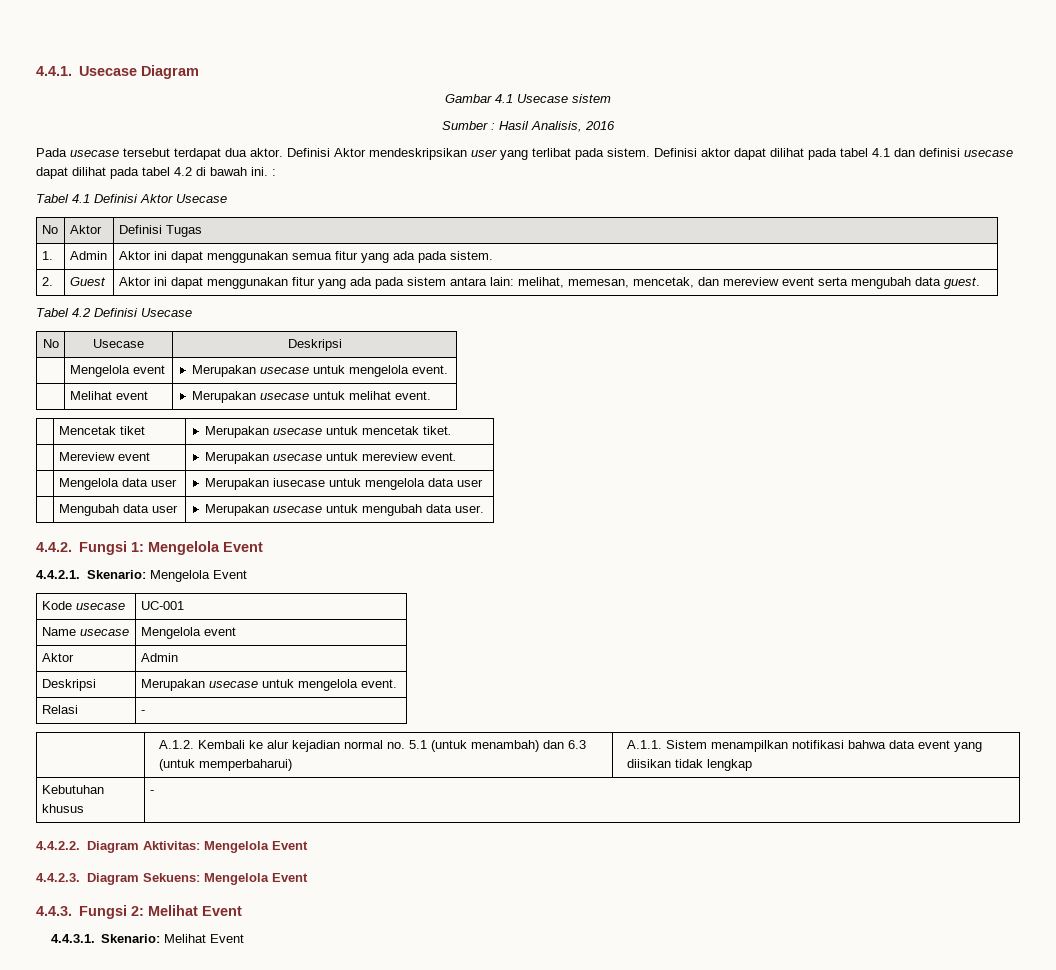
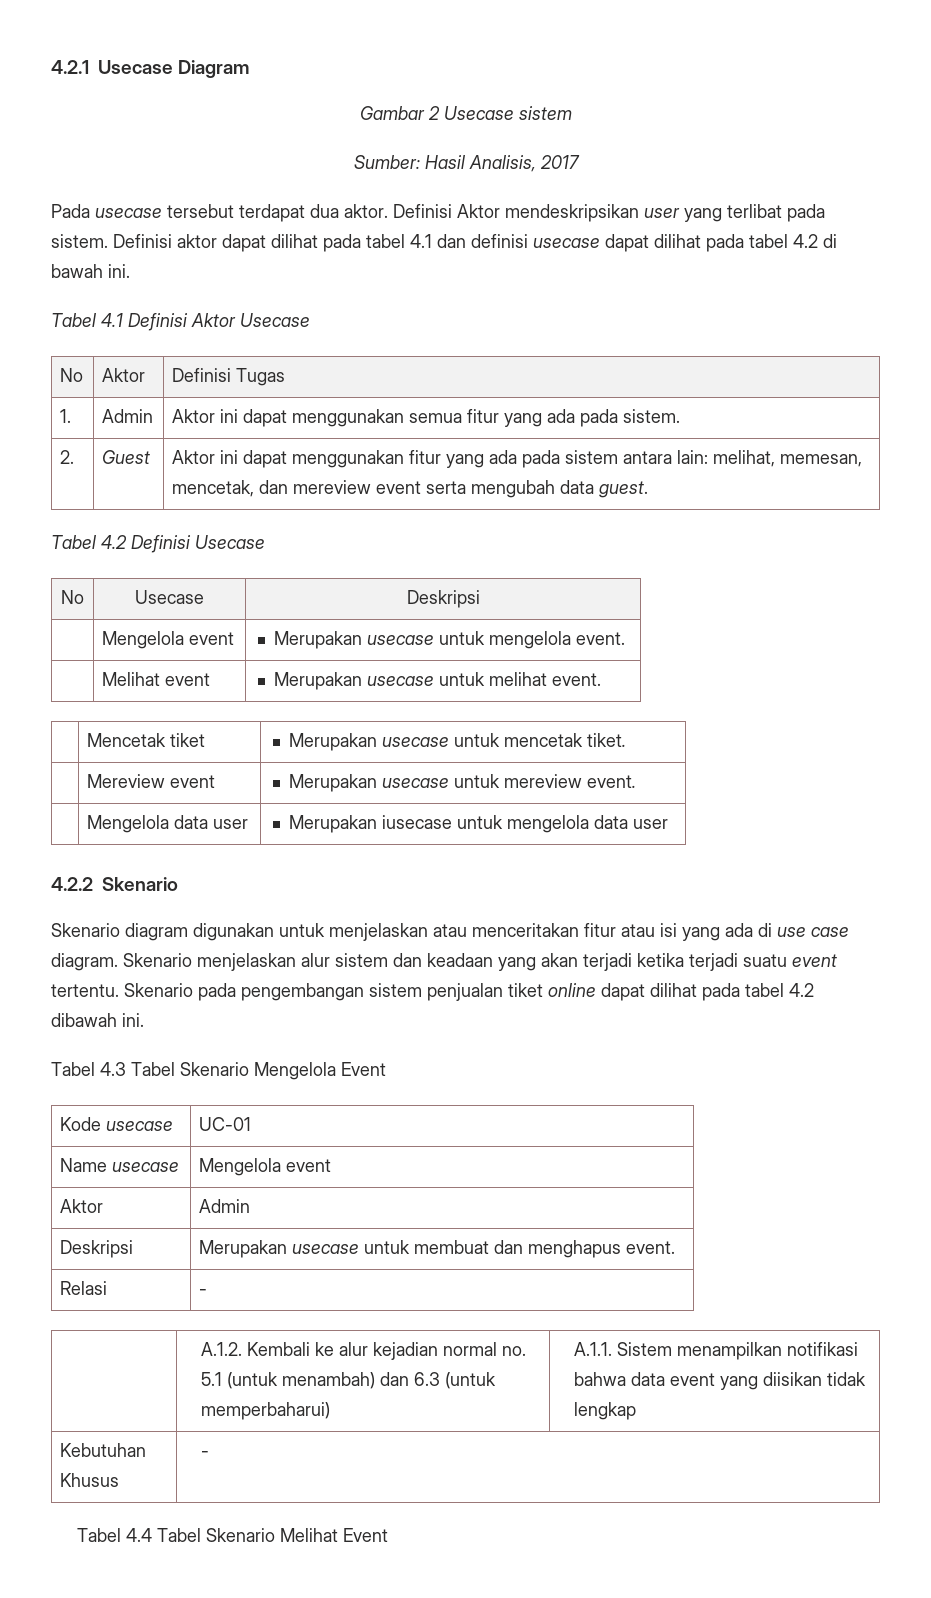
[36,66,72,76] 4.4.1. -> [51,60,89,74] 4.2.1
[495,94,513,103] 4.1 -> [427,106,440,120] 2
[442,121,495,130] Sumber : -> [353,155,420,169] Sumber:
[585,121,615,130] 2016 -> [539,155,580,169] 2017
[272,169,276,176] : -> (130, 271) none
[58,504,178,516] [204,504,484,516] [36,541,263,555] [36,570,146,579] // | Mengubah data user | Merupakan usecase untuk mengubah data user. // 4.4.2. Fungsi 1: Mengelola Event // 4.4.2.1. Skenario: -> [51,877,178,891] [51,923,849,941] [51,953,837,971] [51,983,814,1001] [51,1013,144,1027] [51,1062,249,1076] // 4.2.2 Skenario // Skenario diagram digunakan untuk menjelaskan atau menceritakan fitur atau isi yang ada di use case diagram. Skenario menjelaskan alur sistem dan keadaan yang akan terjadi ketika terjadi suatu event tertentu. Skenario pada pengembangan sistem penjualan tiket online dapat dilihat pada tabel 4.2 dibawah ini. // Tabel 4.3 Tabel Skenario
[140,601,184,610] UC-001 -> [199,1117,252,1131] UC-01
[297,679,358,691] mengelola -> [414,1240,622,1258] membuat dan menghapus
[41,804,84,813] [149,790,154,794] [36,841,308,853] [36,873,308,885] [36,905,242,919] [50,934,161,943] khusus | - // 4.4.2.2. Diagram Aktivitas: Mengelola Event // 4.4.2.3. Diagram Sekuens: Mengelola Event // 4.4.3. Fungsi 2: Melihat Event // 4.4.3.1. Skenario: -> [60,1473,120,1487] [200,1451,209,1457] [77,1528,276,1542] Khusus | - // Tabel 4.4 Tabel Skenario

